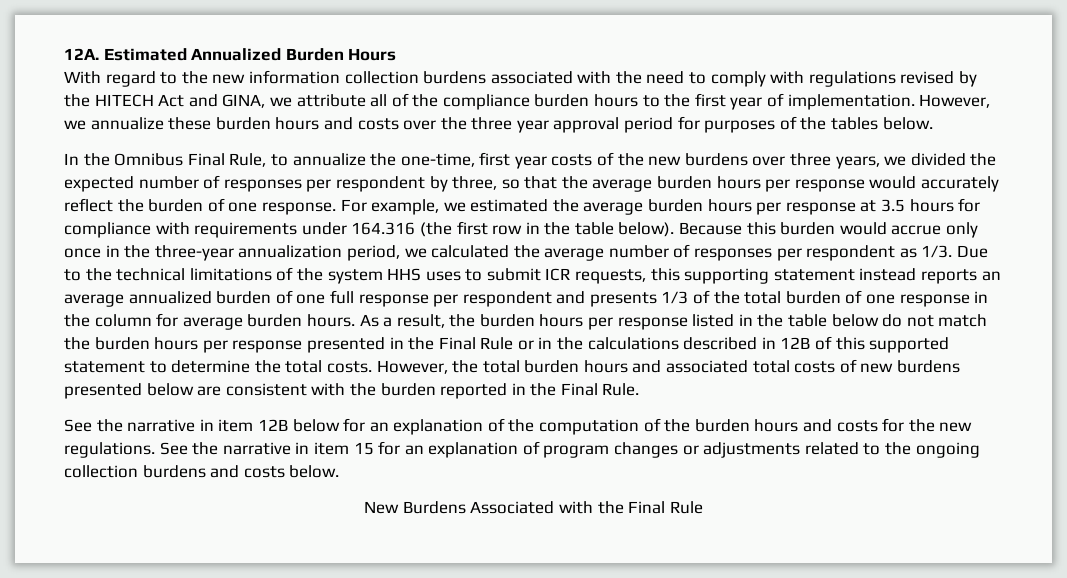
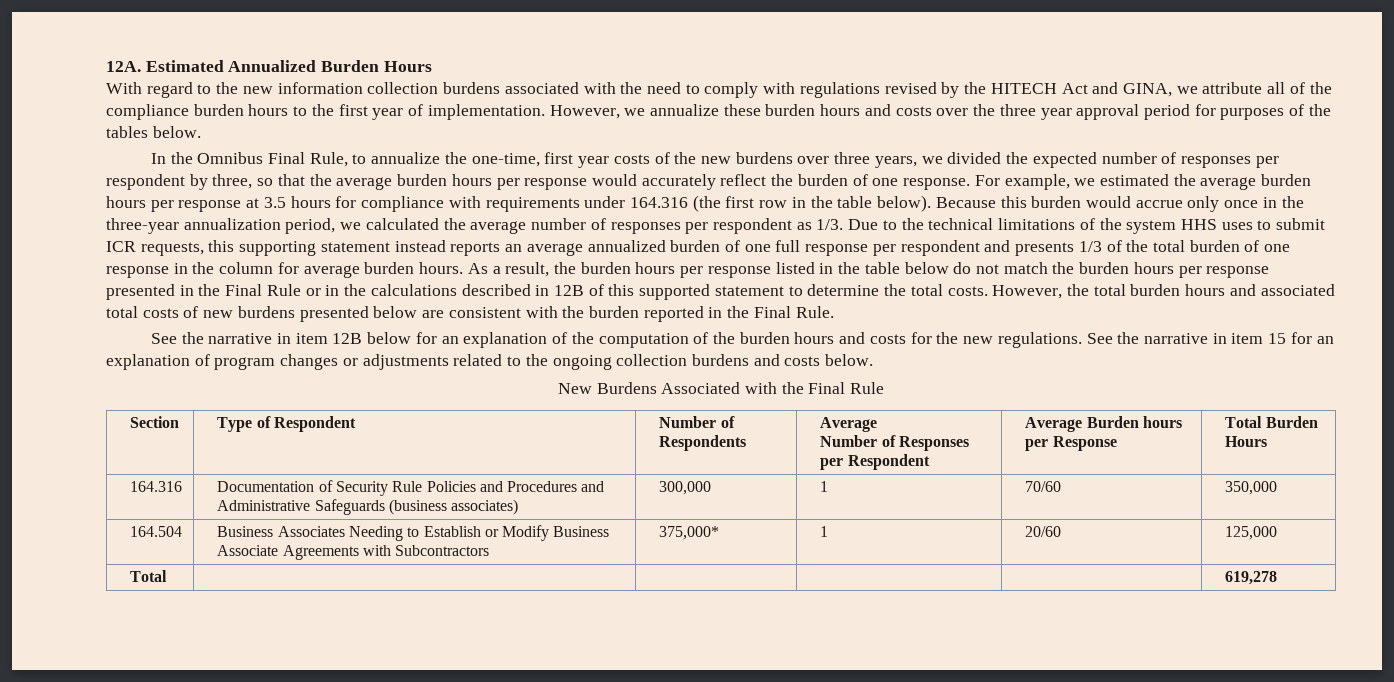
(703, 507) none -> [130,416,180,428] [217,416,356,432] [659,416,735,428] [659,435,747,451] [820,417,878,432] [820,435,969,451] [820,454,930,470] [1025,416,1182,432] [1025,436,1117,451] [1225,416,1318,428] [1225,436,1268,447] [130,481,183,492] [217,480,605,496] [217,499,519,515] [659,481,712,495] [820,481,829,492] [1025,481,1062,492] [1225,481,1278,495] [130,526,183,537] [217,525,610,541] [217,545,490,560] [659,526,720,540] [820,526,829,537] [1025,526,1062,537] [1225,526,1278,540] [130,570,168,582] [1225,571,1278,585] // Section | Type of Respondent | Number of Respondents | Average // Number of Responses per Respondent | Average Burden hours per Response | Total Burden Hours // 164.316 | Documentation of Security Rule Policies and Procedures and Administrative Safeguards (business associates) | 300,000 | 1 | 70/60 | 350,000 // 164.504 | Business Associates Needing to Establish or Modify Business Associate Agreements with Subcontractors | 375,000* | 1 | 20/60 | 125,000 // Total | | | | | 619,278

